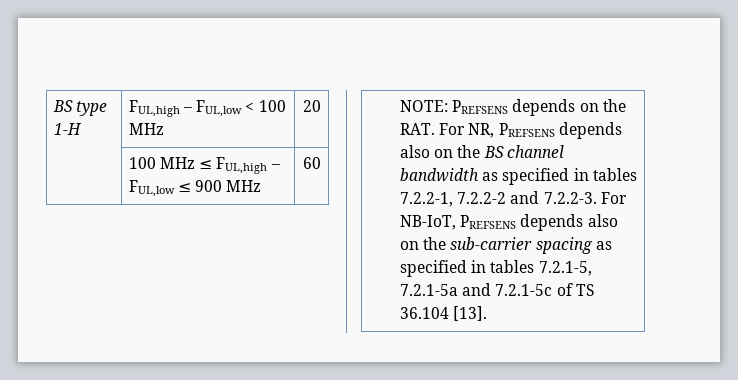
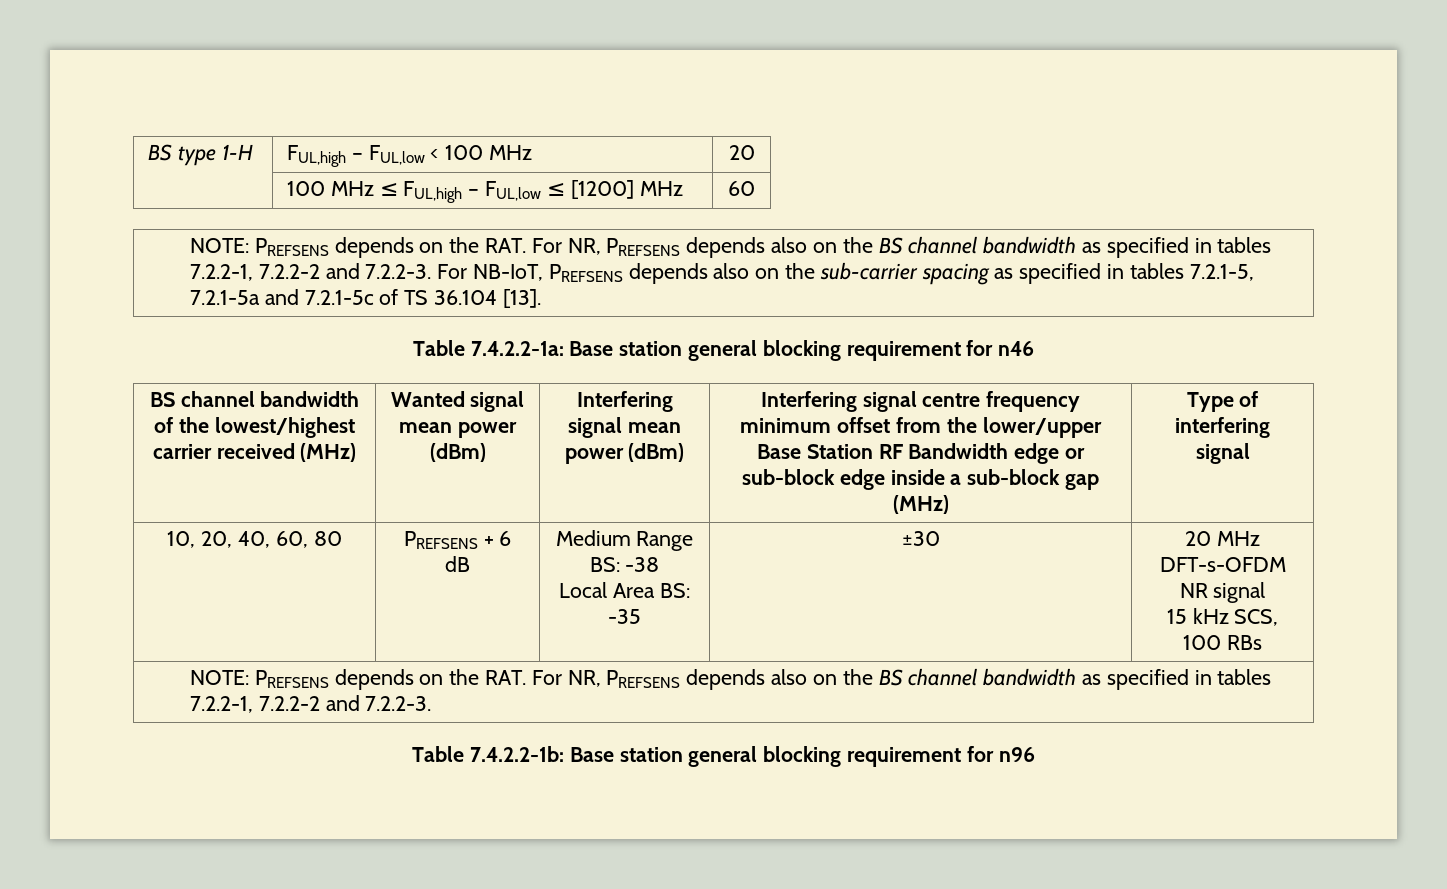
[195,180,223,192] 900 -> [570,180,634,199] [1200]
(488, 313) none -> [412,340,1035,361] [149,391,360,407] [154,417,355,438] [152,443,357,462] [390,391,525,412] [399,422,517,438] [429,443,486,462] [576,391,673,412] [568,417,681,438] [564,443,685,464] [760,391,1081,412] [740,417,1102,438] [756,443,1086,464] [741,469,1100,490] [892,495,949,514] [1186,391,1259,412] [1175,417,1270,438] [1195,443,1250,464] [167,531,342,548] [403,531,512,549] [445,556,470,572] [555,530,694,551] [589,557,660,572] [559,582,690,598] [608,609,641,624] [901,531,940,546] [1185,531,1260,546] [1159,557,1286,572] [1179,582,1266,603] [1166,608,1279,626] [1183,635,1262,650] [190,668,1272,690] [190,695,432,713] [412,746,1035,767] // Table 7.4.2.2-1a: Base station general blocking requirement for n46 // BS channel bandwidth of the lowest/highest carrier received (MHz) | Wanted signal mean power (dBm) | Interfering signal mean power (dBm) | Interfering signal centre frequency minimum offset from the lower/upper Base Station RF Bandwidth edge or sub-block edge inside a sub-block gap (MHz) | Type of interfering signal // 10, 20, 40, 60, 80 | PREFSENS + 6 dB | Medium Range BS: -38 // Local Area BS: -35 | ±30 | 20 MHz DFT-s-OFDM NR signal // 15 kHz SCS, 100 RBs // NOTE: PREFSENS depends on the RAT. For NR, PREFSENS depends also on the BS channel bandwidth as specified in tables 7.2.2-1, 7.2.2-2 and 7.2.2-3. // Table 7.4.2.2-1b: Base station general blocking requirement for n96

